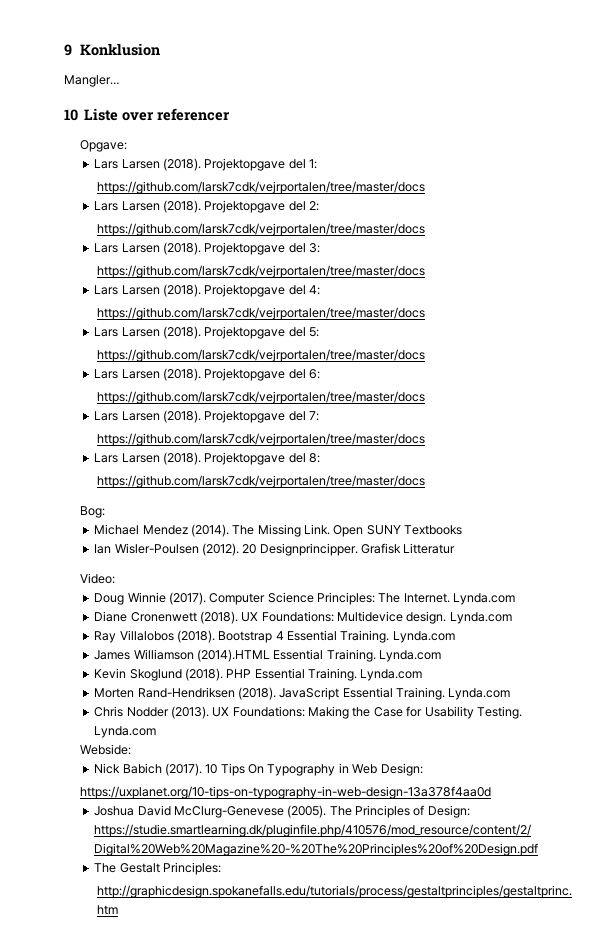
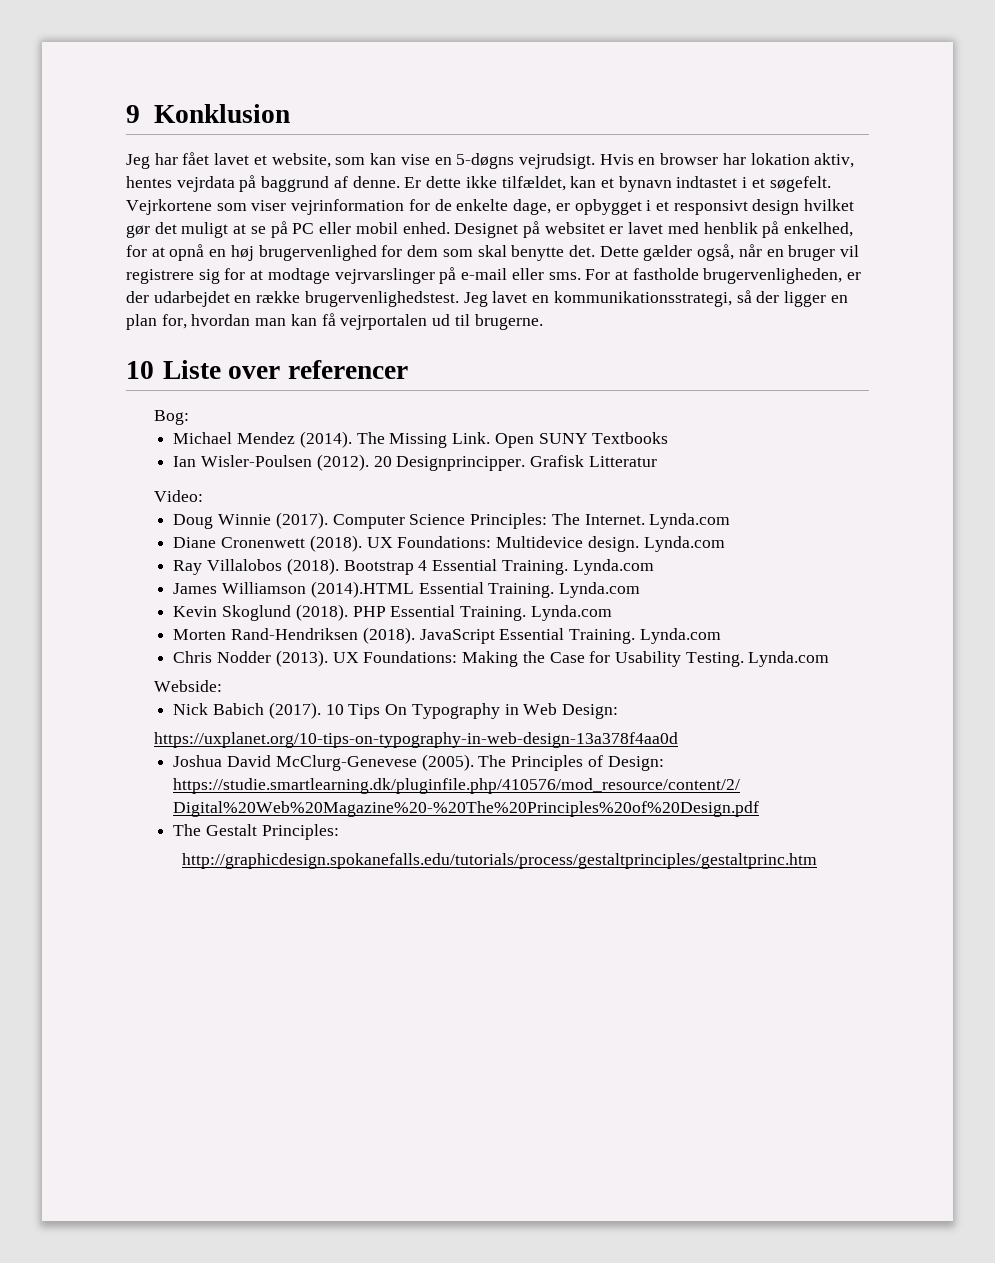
[64,75,120,87] [64,108,231,121] [80,140,128,152] [94,158,318,171] [96,181,425,194] [94,200,320,213] [96,223,425,236] [94,242,321,255] [96,265,425,278] [94,284,321,297] [96,307,425,320] [94,326,320,339] [96,349,425,362] [94,368,321,381] [96,391,425,404] [94,410,320,423] [96,433,425,446] [94,452,321,465] [96,475,425,488] Mangler… // 10 Liste over referencer // Opgave: // Lars Larsen (2018). Projektopgave del 1: // https://github.com/larsk7cdk/vejrportalen/tree/master/docs // Lars Larsen (2018). Projektopgave del 2: // https://github.com/larsk7cdk/vejrportalen/tree/master/docs // Lars Larsen (2018). Projektopgave del 3: // https://github.com/larsk7cdk/vejrportalen/tree/master/docs // Lars Larsen (2018). Projektopgave del 4: // https://github.com/larsk7cdk/vejrportalen/tree/master/docs // Lars Larsen (2018). Projektopgave del 5: // https://github.com/larsk7cdk/vejrportalen/tree/master/docs // Lars Larsen (2018). Projektopgave del 6: // https://github.com/larsk7cdk/vejrportalen/tree/master/docs // Lars Larsen (2018). Projektopgave del 7: // https://github.com/larsk7cdk/vejrportalen/tree/master/docs // Lars Larsen (2018). Projektopgave del 8: // https://github.com/larsk7cdk/vejrportalen/tree/master/docs -> [126,152,855,169] [126,175,831,192] [126,199,855,215] [126,221,854,238] [126,244,860,261] [126,267,862,284] [126,290,848,307] [126,313,543,330] [126,360,408,379] Jeg har fået lavet et website, som kan vise en 5-døgns vejrudsigt. Hvis en browser har lokation aktiv, hentes vejrdata på baggrund af denne. Er dette ikke tilfældet, kan et bynavn indtastet i et søgefelt. Vejrkortene som viser vejrinformation for de enkelte dage, er opbygget i et responsivt design hvilket gør det muligt at se på PC eller mobil enhed. Designet på websitet er lavet med henblik på enkelhed, for at opnå en høj brugervenlighed for dem som skal benytte det. Dette gælder også, når en bruger vil registrere sig for at modtage vejrvarslinger på e-mail eller sms. For at fastholde brugervenligheden, er der udarbejdet en række brugervenlighedstest. Jeg lavet en kommunikationsstrategi, så der ligger en plan for, hvordan man kan få vejrportalen ud til brugerne. // 10 Liste over referencer

